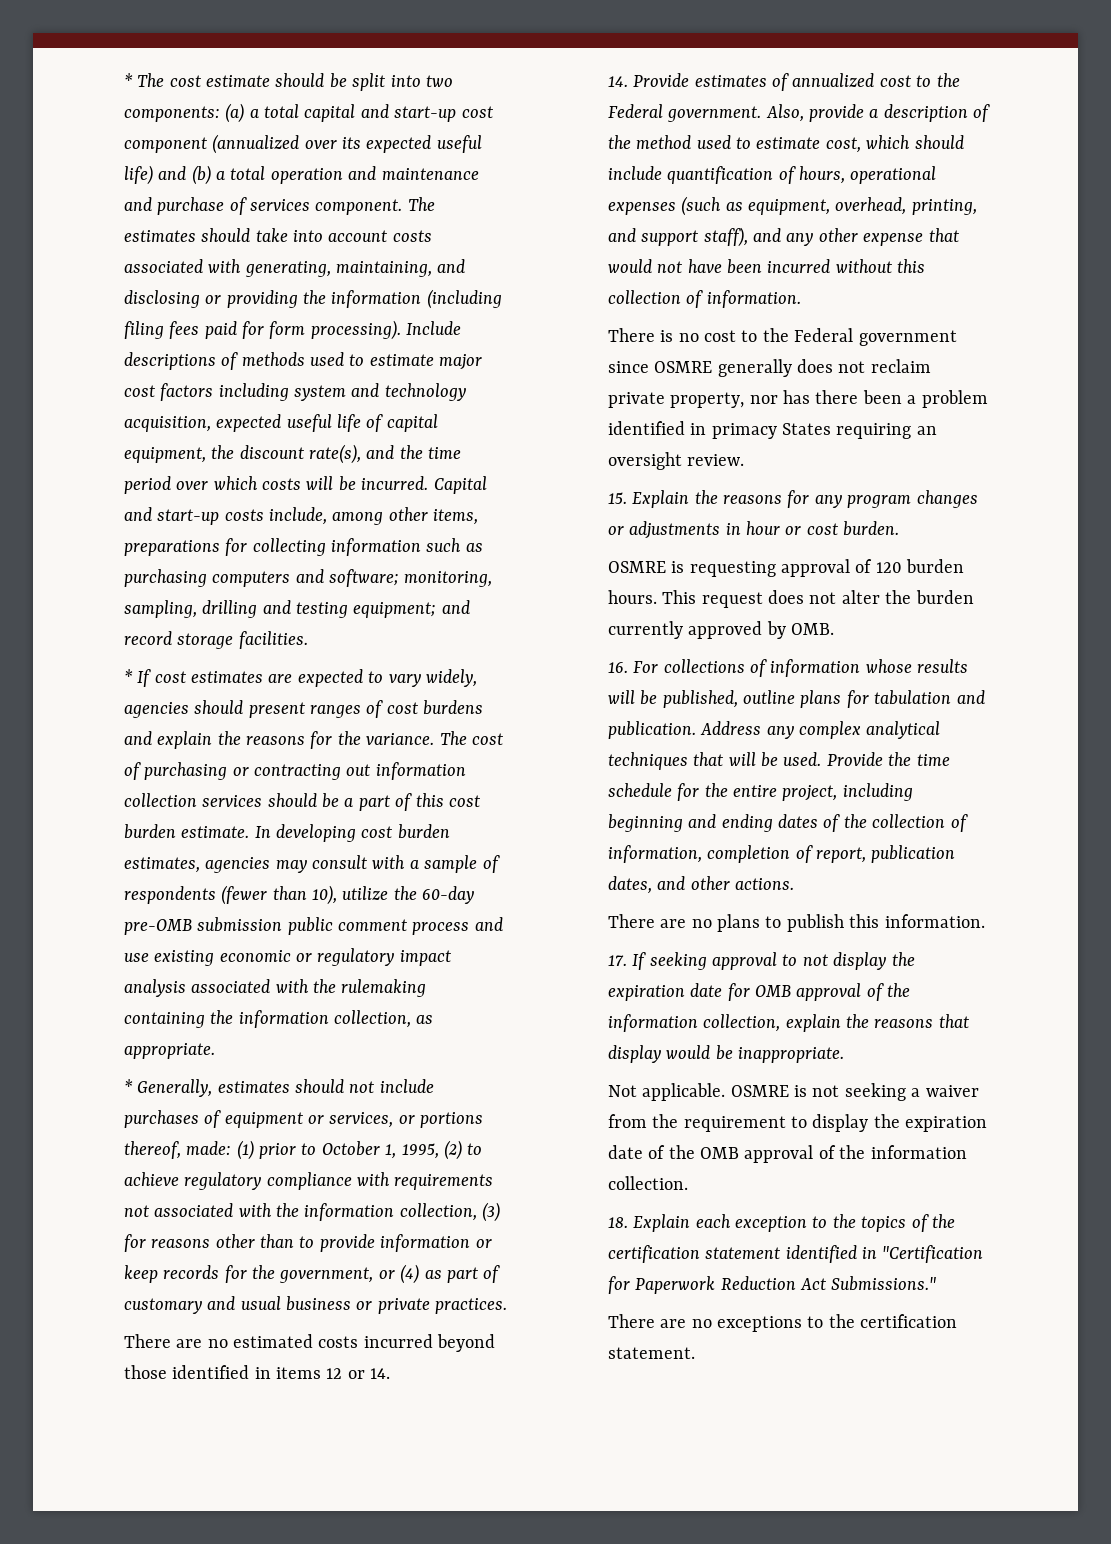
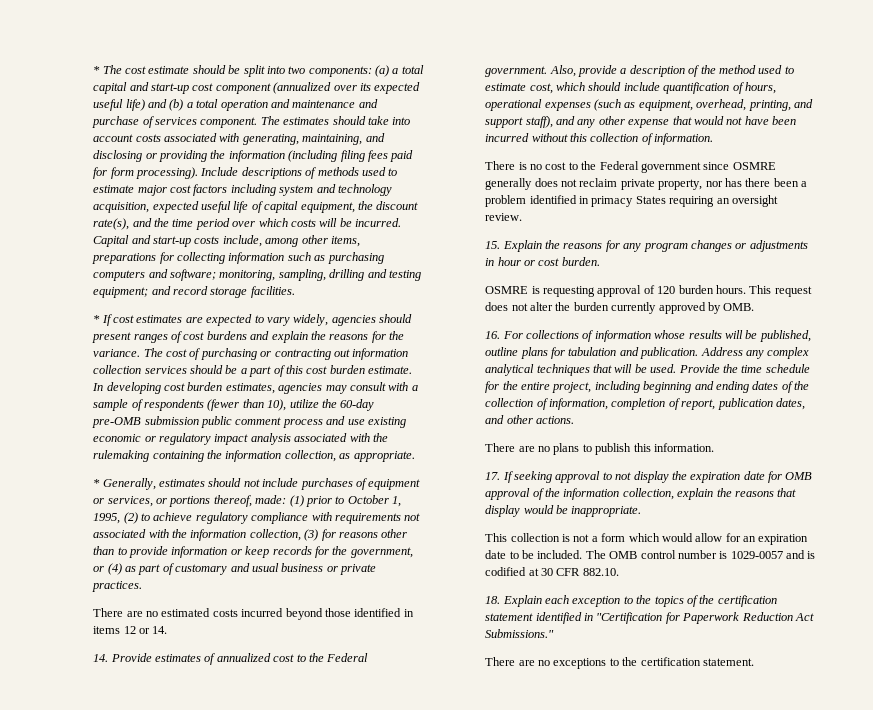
[607,1083,979,1101] [607,1114,988,1132] [607,1145,967,1163] [607,1176,688,1190] Not applicable. OSMRE is not seeking a waiver from the requirement to display the expiration date of the OMB approval of the information collection. -> [485,533,809,545] [485,550,816,559] [485,567,619,576] This collection is not a form which would allow for an expiration date to be included. The OMB control number is 1029-0057 and is codified at 30 CFR 882.10.

